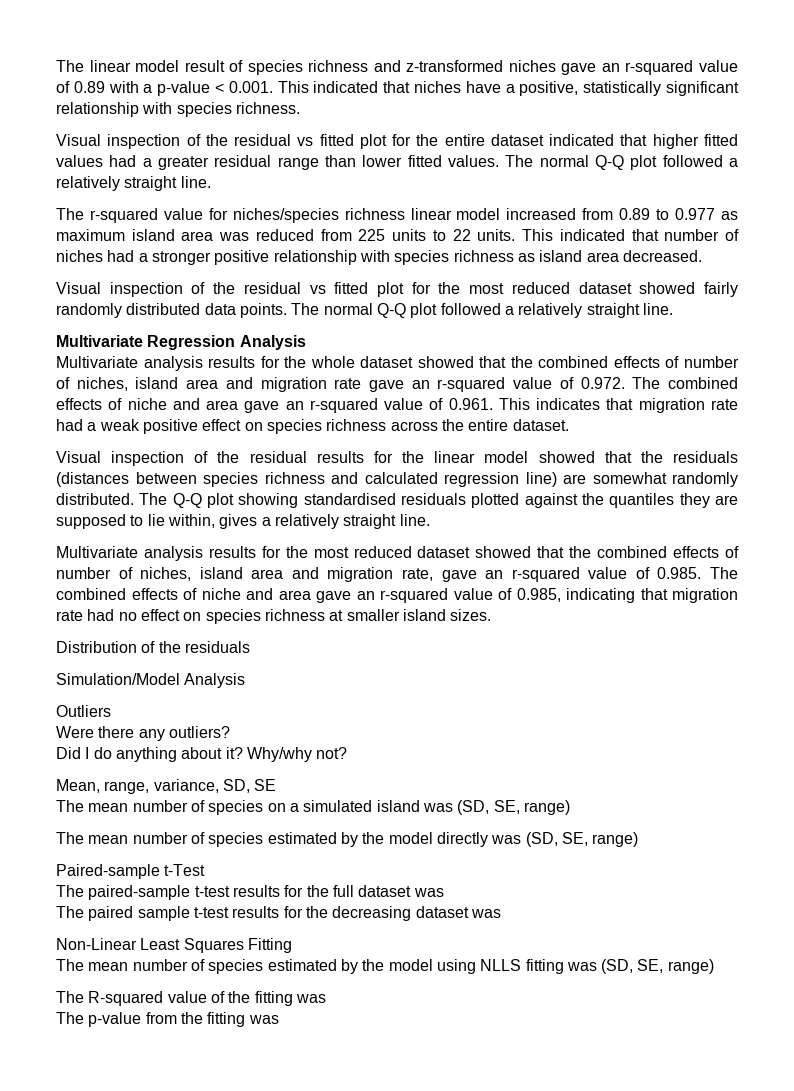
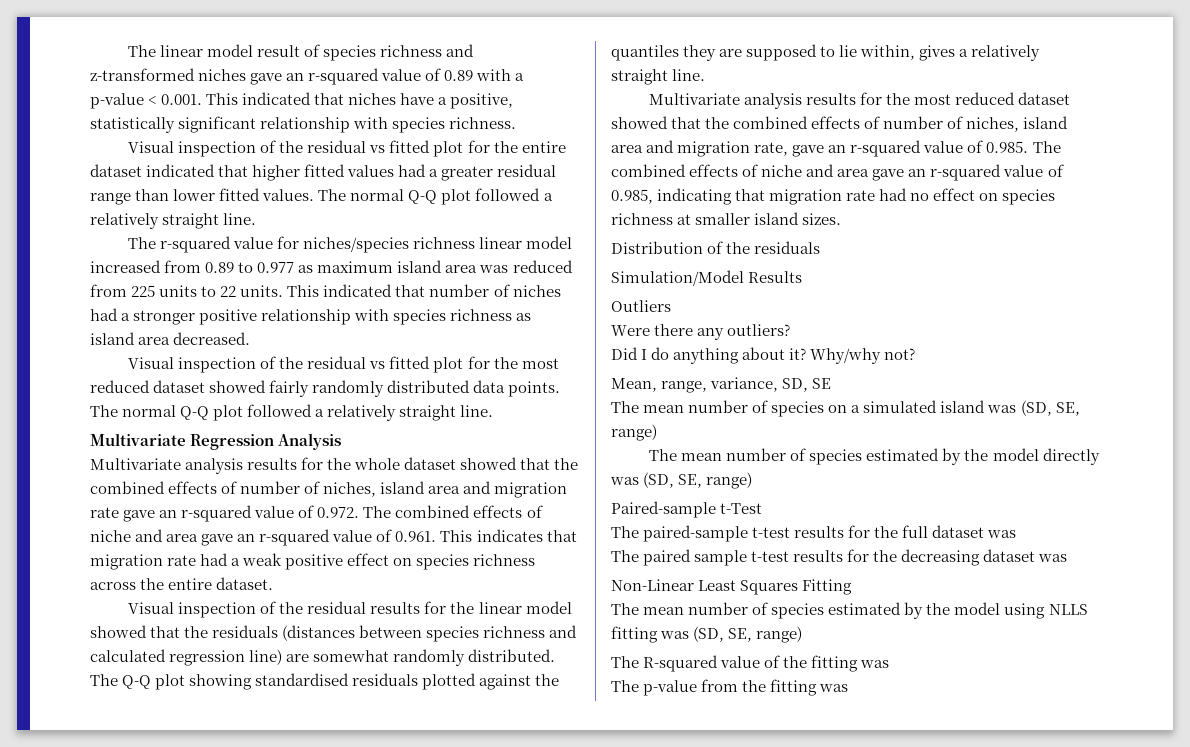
[184,673,246,688] Analysis -> [748,271,803,283] Results

